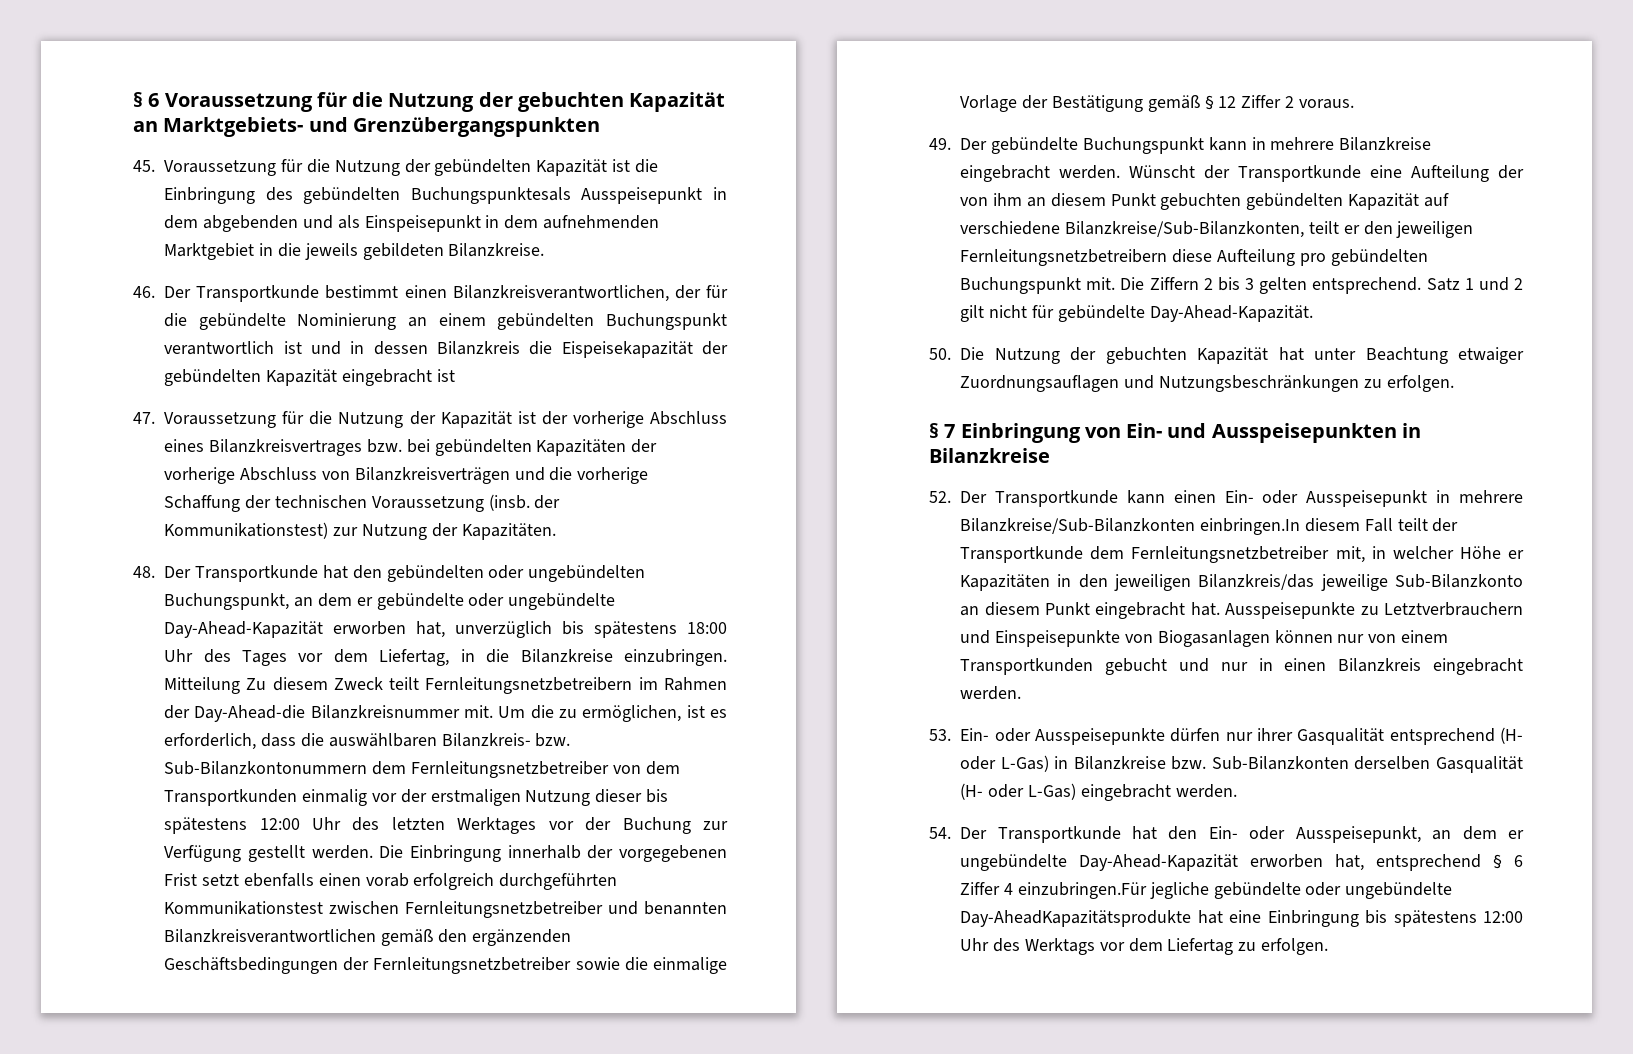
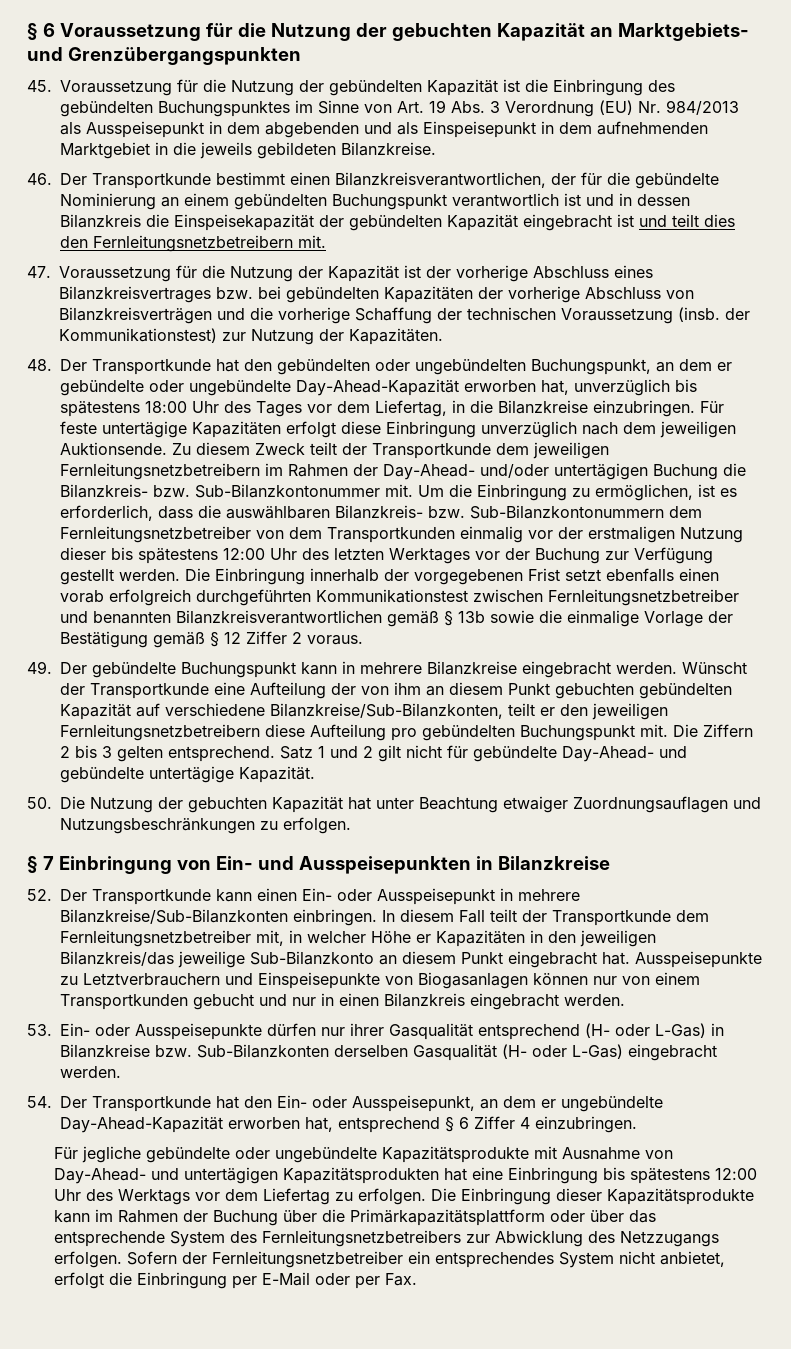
[410,187,571,204] Buchungspunktesals -> [158,100,739,117] [60,122,81,135] Buchungspunktes im Sinne von Art. 19 Abs. 3 Verordnung (EU) Nr. 984/2013 als
[561,341,693,358] Eispeisekapazität -> [174,214,314,231] Einspeisekapazität
(455, 375) none -> [639,214,735,227] [60,235,326,252] und teilt dies den Fernleitungsnetzbetreibern mit.
[164,677,727,694] [164,705,460,722] Mitteilung Zu diesem Zweck teilt Fernleitungsnetzbetreibern im Rahmen der Day-Ahead-die Bilanzkreisnummer -> [700,401,724,413] [60,421,736,438] [60,442,609,459] [60,463,746,480] [60,484,380,498] Für feste untertägige Kapazitäten erfolgt diese Einbringung unverzüglich nach dem jeweiligen Auktionsende. Zu diesem Zweck teilt der Transportkunde dem jeweiligen Fernleitungsnetzbetreibern im Rahmen der Day-Ahead- und/oder untertägigen Buchung die Bilanzkreis- bzw. Sub-Bilanzkontonummer
(554, 712) none -> [477,484,567,501] Einbringung
[437,929,571,946] [164,957,572,974] den ergänzenden Geschäftsbedingungen der Fernleitungsnetzbetreiber -> [444,611,485,626] § 13b
[1149,305,1313,322] Day-Ahead-Kapazität. -> [562,746,687,762] [60,766,315,783] Day-Ahead- und gebündelte untertägige Kapazität.
[1200,518,1301,535] einbringen.In -> [293,909,395,926] einbringen. In
[1017,882,1147,899] einzubringen.Für -> [535,1116,637,1133] [54,1147,79,1159] einzubringen. // Für
[960,910,1192,927] Day-AheadKapazitätsprodukte -> [382,1146,674,1163] [54,1167,440,1184] Kapazitätsprodukte mit Ausnahme von Day-Ahead- und untertägigen Kapazitätsprodukten
(1329, 946) none -> [431,1188,755,1205] [54,1209,657,1226] [54,1230,720,1247] [54,1251,726,1268] [54,1272,418,1289] Die Einbringung dieser Kapazitätsprodukte kann im Rahmen der Buchung über die Primärkapazitätsplattform oder über das entsprechende System des Fernleitungsnetzbetreibers zur Abwicklung des Netzzugangs erfolgen. Sofern der Fernleitungsnetzbetreiber ein entsprechendes System nicht anbietet, erfolgt die Einbringung per E-Mail oder per Fax.

